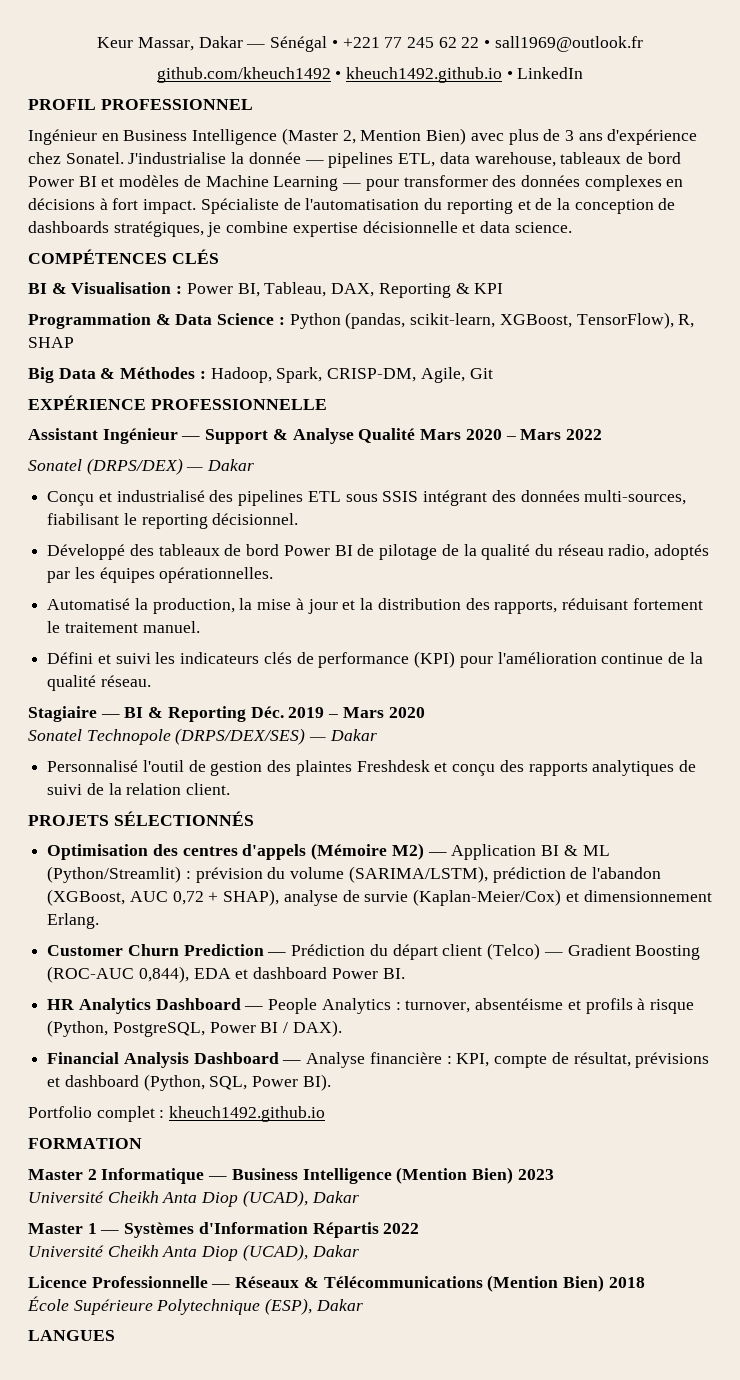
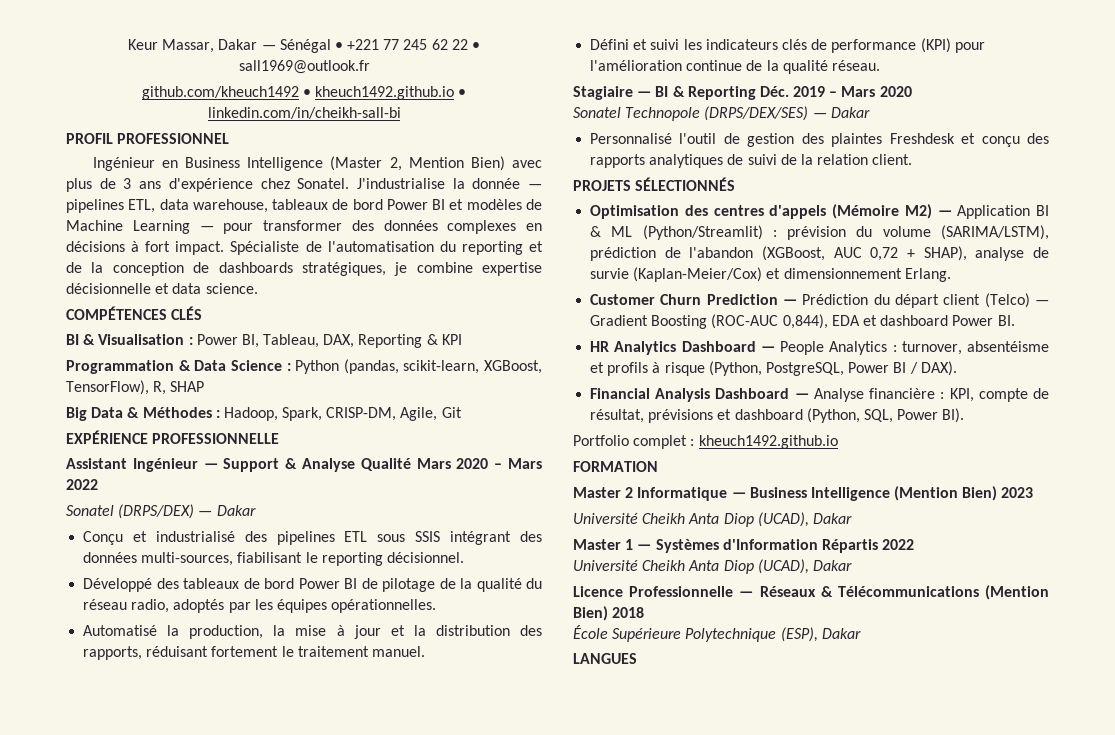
[517,67,584,79] LinkedIn -> [207,107,401,119] linkedin.com/in/cheikh-sall-bi

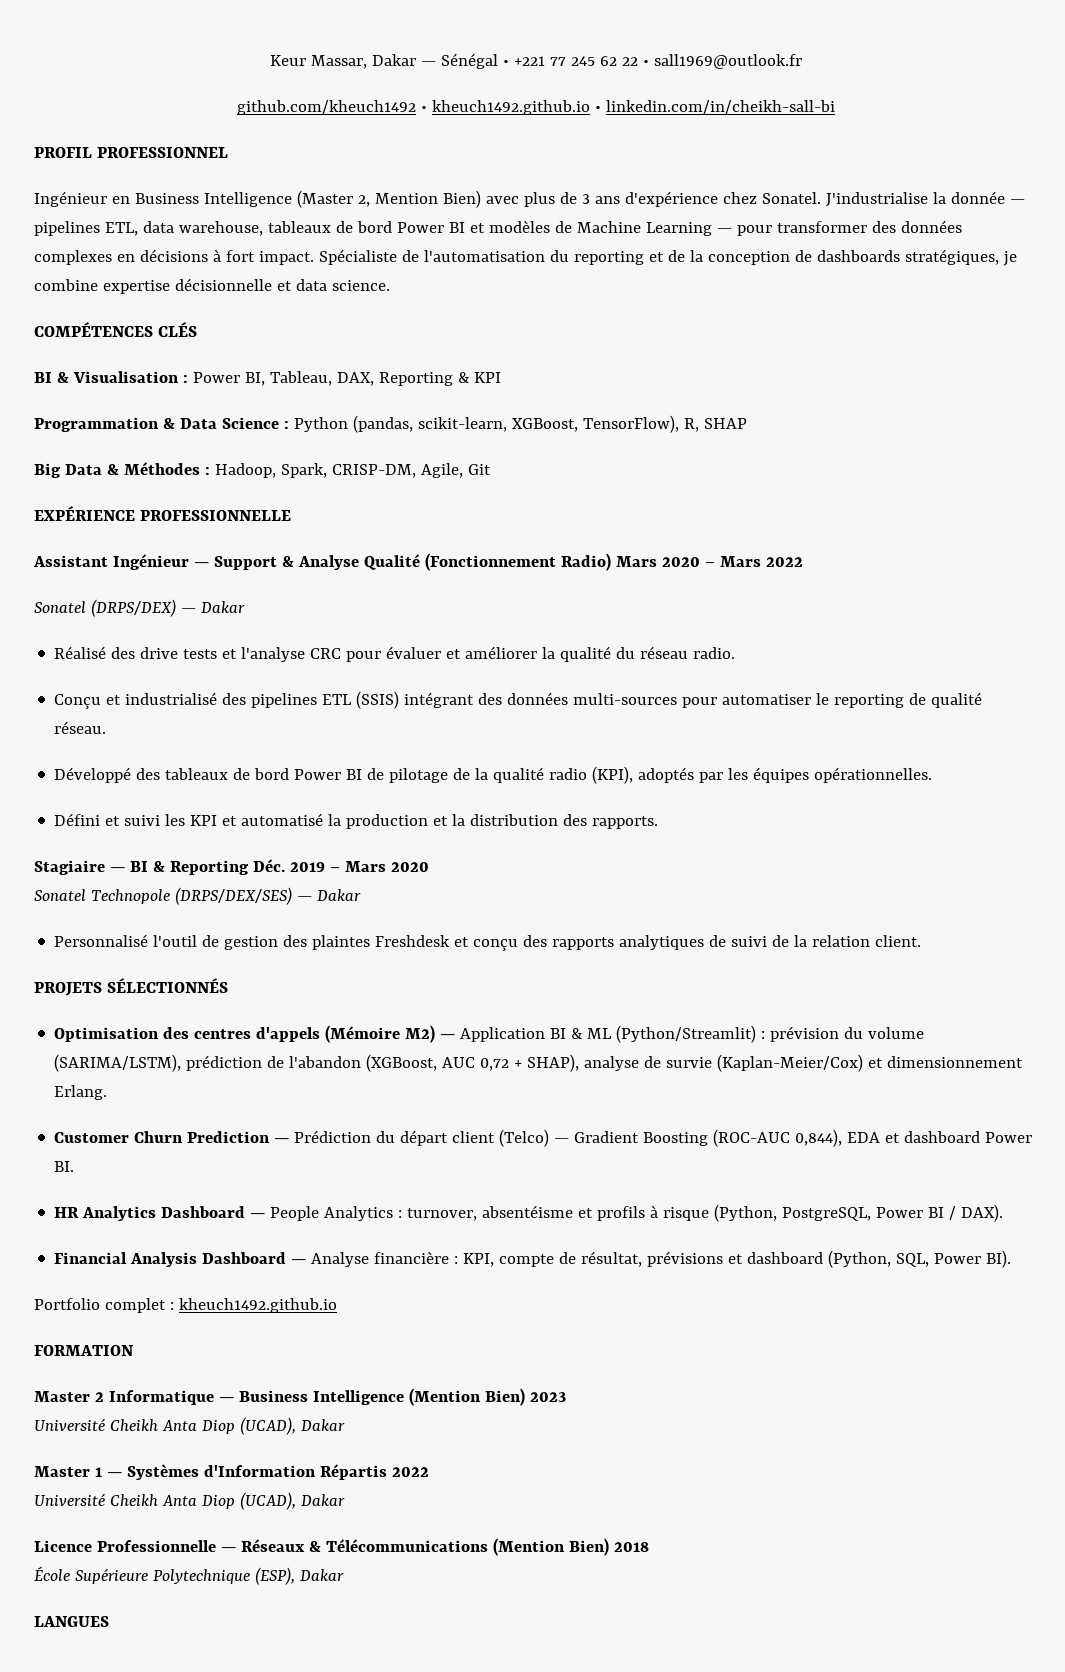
(411, 464) none -> [424,553,611,571] (Fonctionnement Radio)
(256, 510) none -> [54,646,736,662] // Réalisé des drive tests et l'analyse CRC pour évaluer et améliorer la qualité du réseau radio.
[377,531,441,542] sous SSIS -> [356,691,400,709] (SSIS)
[141,552,464,566] multi-sources, fiabilisant le reporting décisionnel. -> [573,692,983,708] [54,721,107,734] multi-sources pour automatiser le reporting de qualité réseau.
[526,578,542,589] [83,599,170,613] du réseau radio, -> [549,766,634,784] radio (KPI),
[83,625,542,639] [83,646,425,660] [590,38,985,53] [590,60,880,74] Automatisé la production, la mise à jour et la distribution des rapports, réduisant fortement le traitement manuel. // Défini et suivi les indicateurs clés de performance (KPI) pour l'amélioration continue de la qualité réseau. -> [54,813,659,829] Défini et suivi les KPI et automatisé la production et la distribution des rapports.

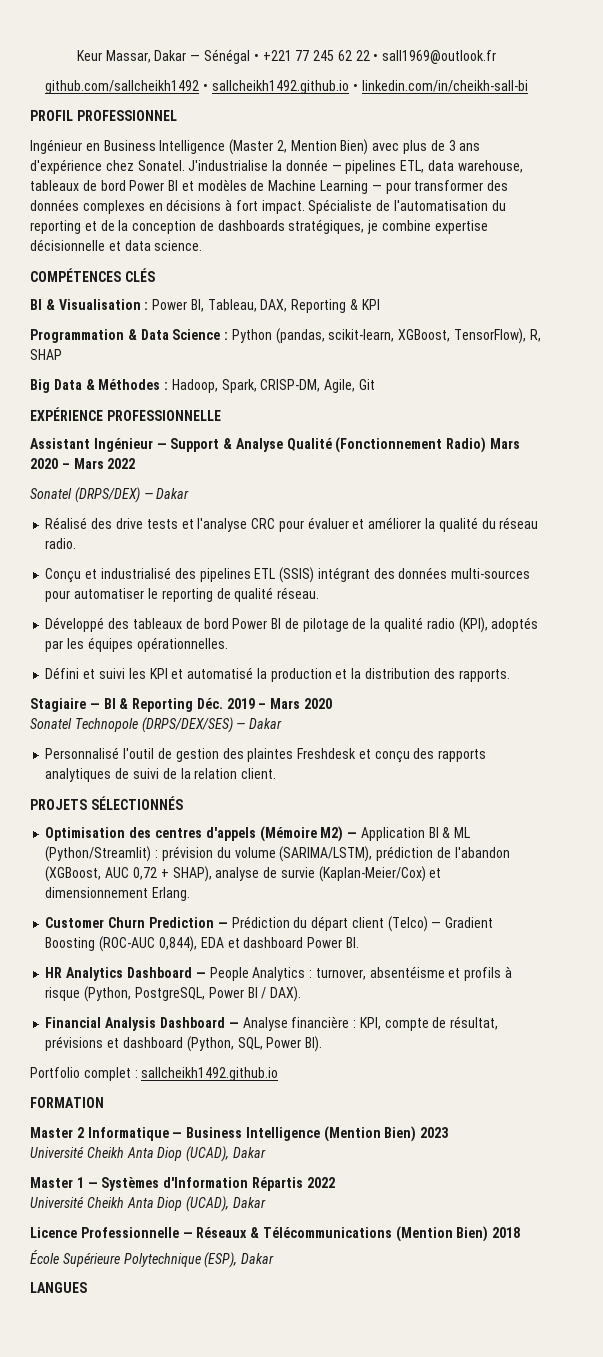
[237,100,590,115] github.com/kheuch1492 • kheuch1492.github.io -> [45,80,349,94] github.com/sallcheikh1492 • sallcheikh1492.github.io
[178,1298,337,1313] kheuch1492.github.io -> [141,1067,279,1081] sallcheikh1492.github.io

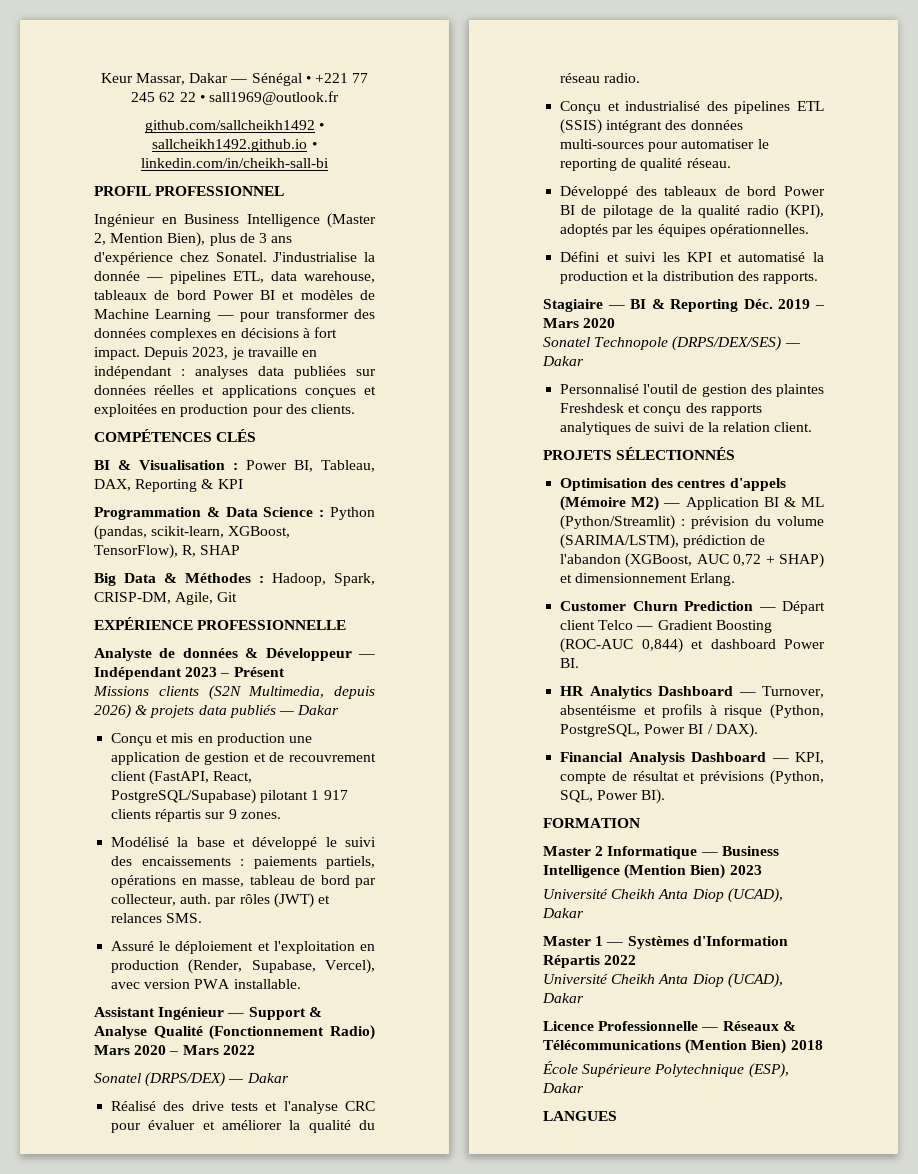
[340,139,400,155] Bien) avec -> [167,232,206,247] Bien),
[308,199,506,214] [30,219,488,234] [30,239,203,251] Spécialiste de l'automatisation du reporting et de la conception de dashboards stratégiques, je combine expertise décisionnelle et data science. -> [144,347,317,360] [94,366,376,379] [94,385,376,398] [94,404,355,417] Depuis 2023, je travaille en indépendant : analyses data publiées sur données réelles et applications conçues et exploitées en production pour des clients.
(221, 415) none -> [94,648,375,661] [94,667,285,680] [93,685,375,700] [94,704,340,719] [111,733,312,746] [111,752,376,765] [111,770,253,785] [111,789,348,804] [111,809,281,822] [111,837,376,850] [111,856,375,869] [111,875,376,888] [111,893,330,908] [111,913,203,923] [111,941,375,954] [111,959,375,974] [111,979,301,989] // Analyste de données & Développeur — Indépendant 2023 – Présent // Missions clients (S2N Multimedia, depuis 2026) & projets data publiés — Dakar // Conçu et mis en production une application de gestion et de recouvrement client (FastAPI, React, PostgreSQL/Supabase) pilotant 1 917 clients répartis sur 9 zones. // Modélisé la base et développé le suivi des encaissements : paiements partiels, opérations en masse, tableau de bord par collecteur, auth. par rôles (JWT) et relances SMS. // Assuré le déploiement et l'exploitation en production (Render, Supabase, Vercel), avec version PWA installable.
[172,866,426,882] SHAP), analyse de survie (Kaplan-Meier/Cox) -> [779,553,824,568] SHAP)
[231,916,428,932] Prédiction du départ client (Telco) -> [782,601,825,614] [560,620,634,630] Départ client Telco
[158,936,224,952] 0,844), EDA -> [641,638,683,653] 0,844)
[209,967,366,981] People Analytics : turnover, -> [762,686,824,698] Turnover,
[242,1016,499,1031] [45,1036,183,1051] Analyse financière : KPI, compte de résultat, prévisions et dashboard -> [795,752,824,764] [560,771,765,784] KPI, compte de résultat et prévisions
[30,1067,279,1081] // Portfolio complet : sallcheikh1492.github.io -> (666, 796) none

